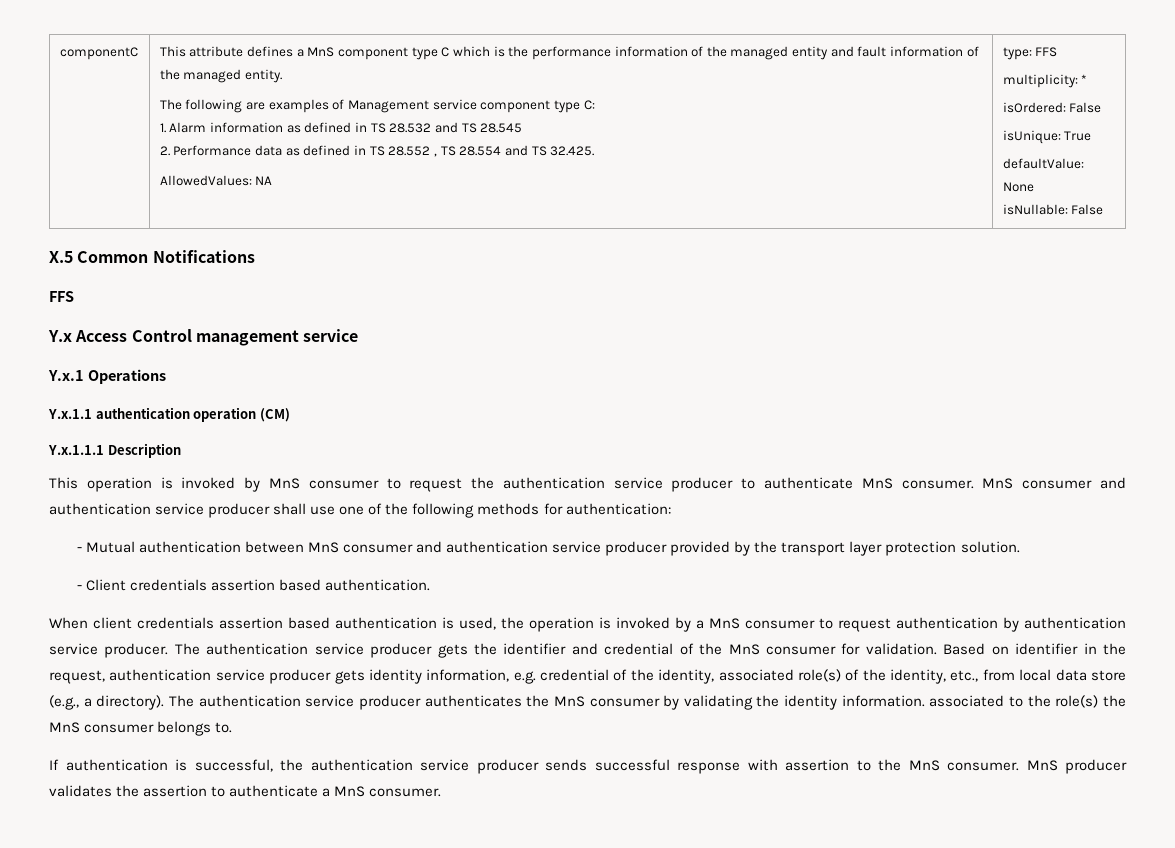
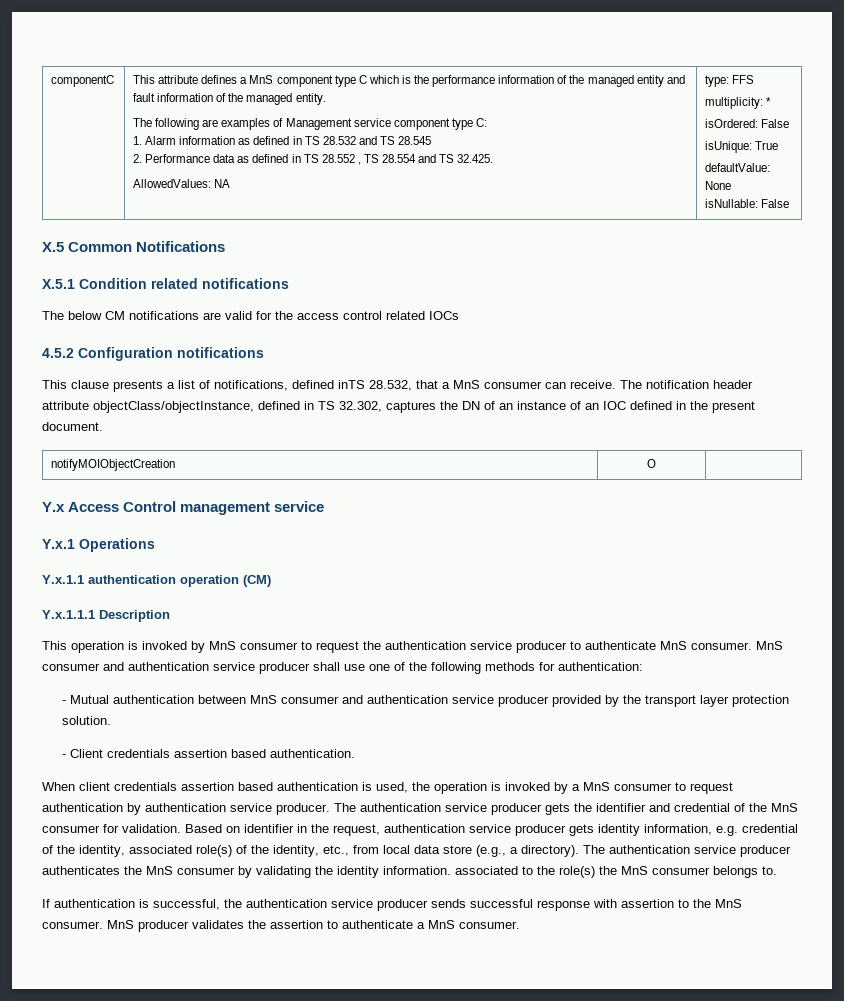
[49,291,74,302] FFS -> [42,278,289,289] [42,311,459,320] [42,347,264,361] [42,380,753,392] [42,401,755,413] [42,422,103,431] [51,459,176,471] [647,459,656,468] X.5.1 Condition related notifications // The below CM notifications are valid for the access control related IOCs // 4.5.2 Configuration notifications // This clause presents a list of notifications, defined inTS 28.532, that a MnS consumer can receive. The notification header attribute objectClass/objectInstance, defined in TS 32.302, captures the DN of an instance of an IOC defined in the present document. // notifyMOIObjectCreation | O |

